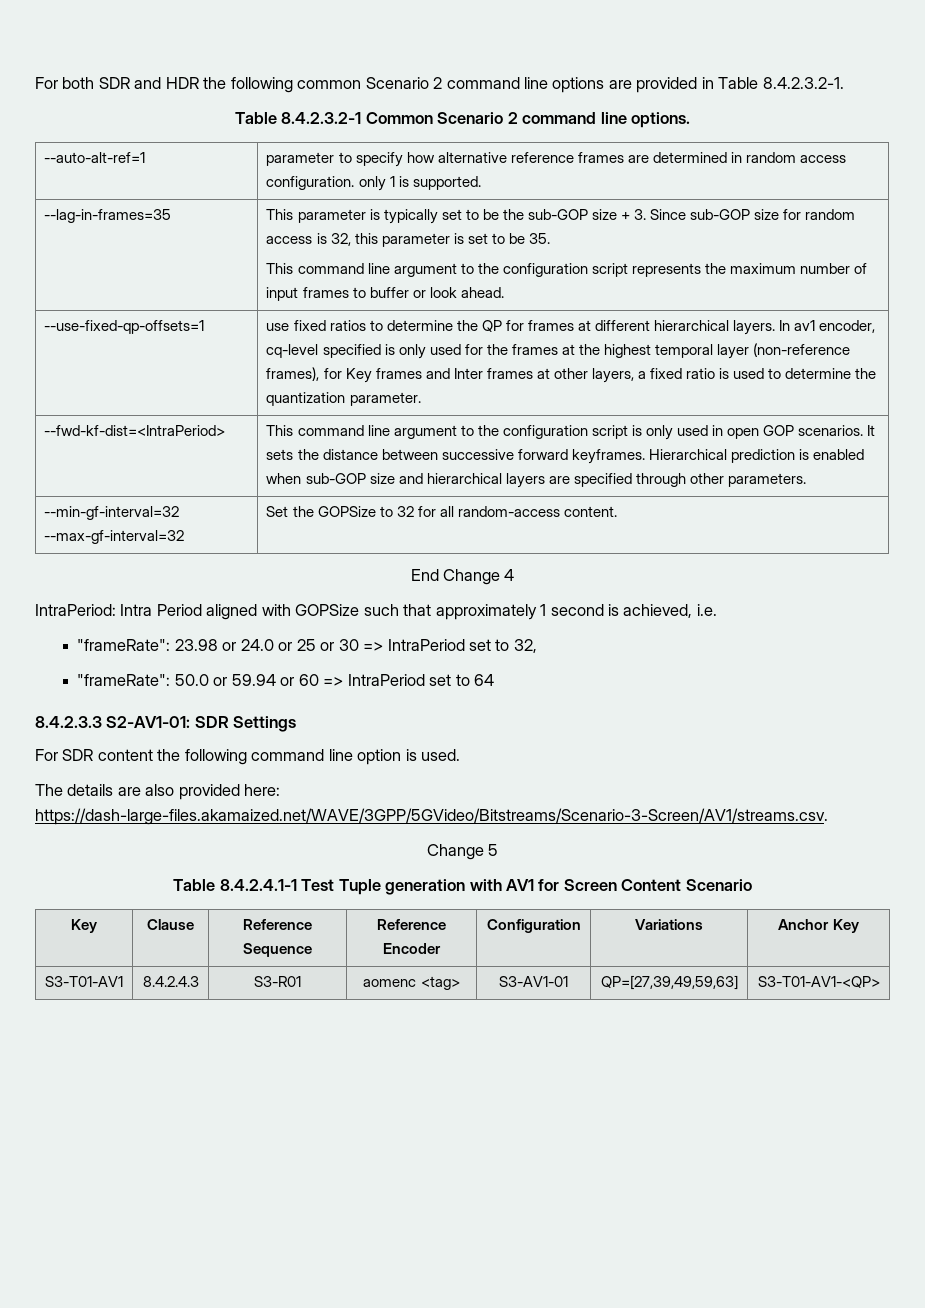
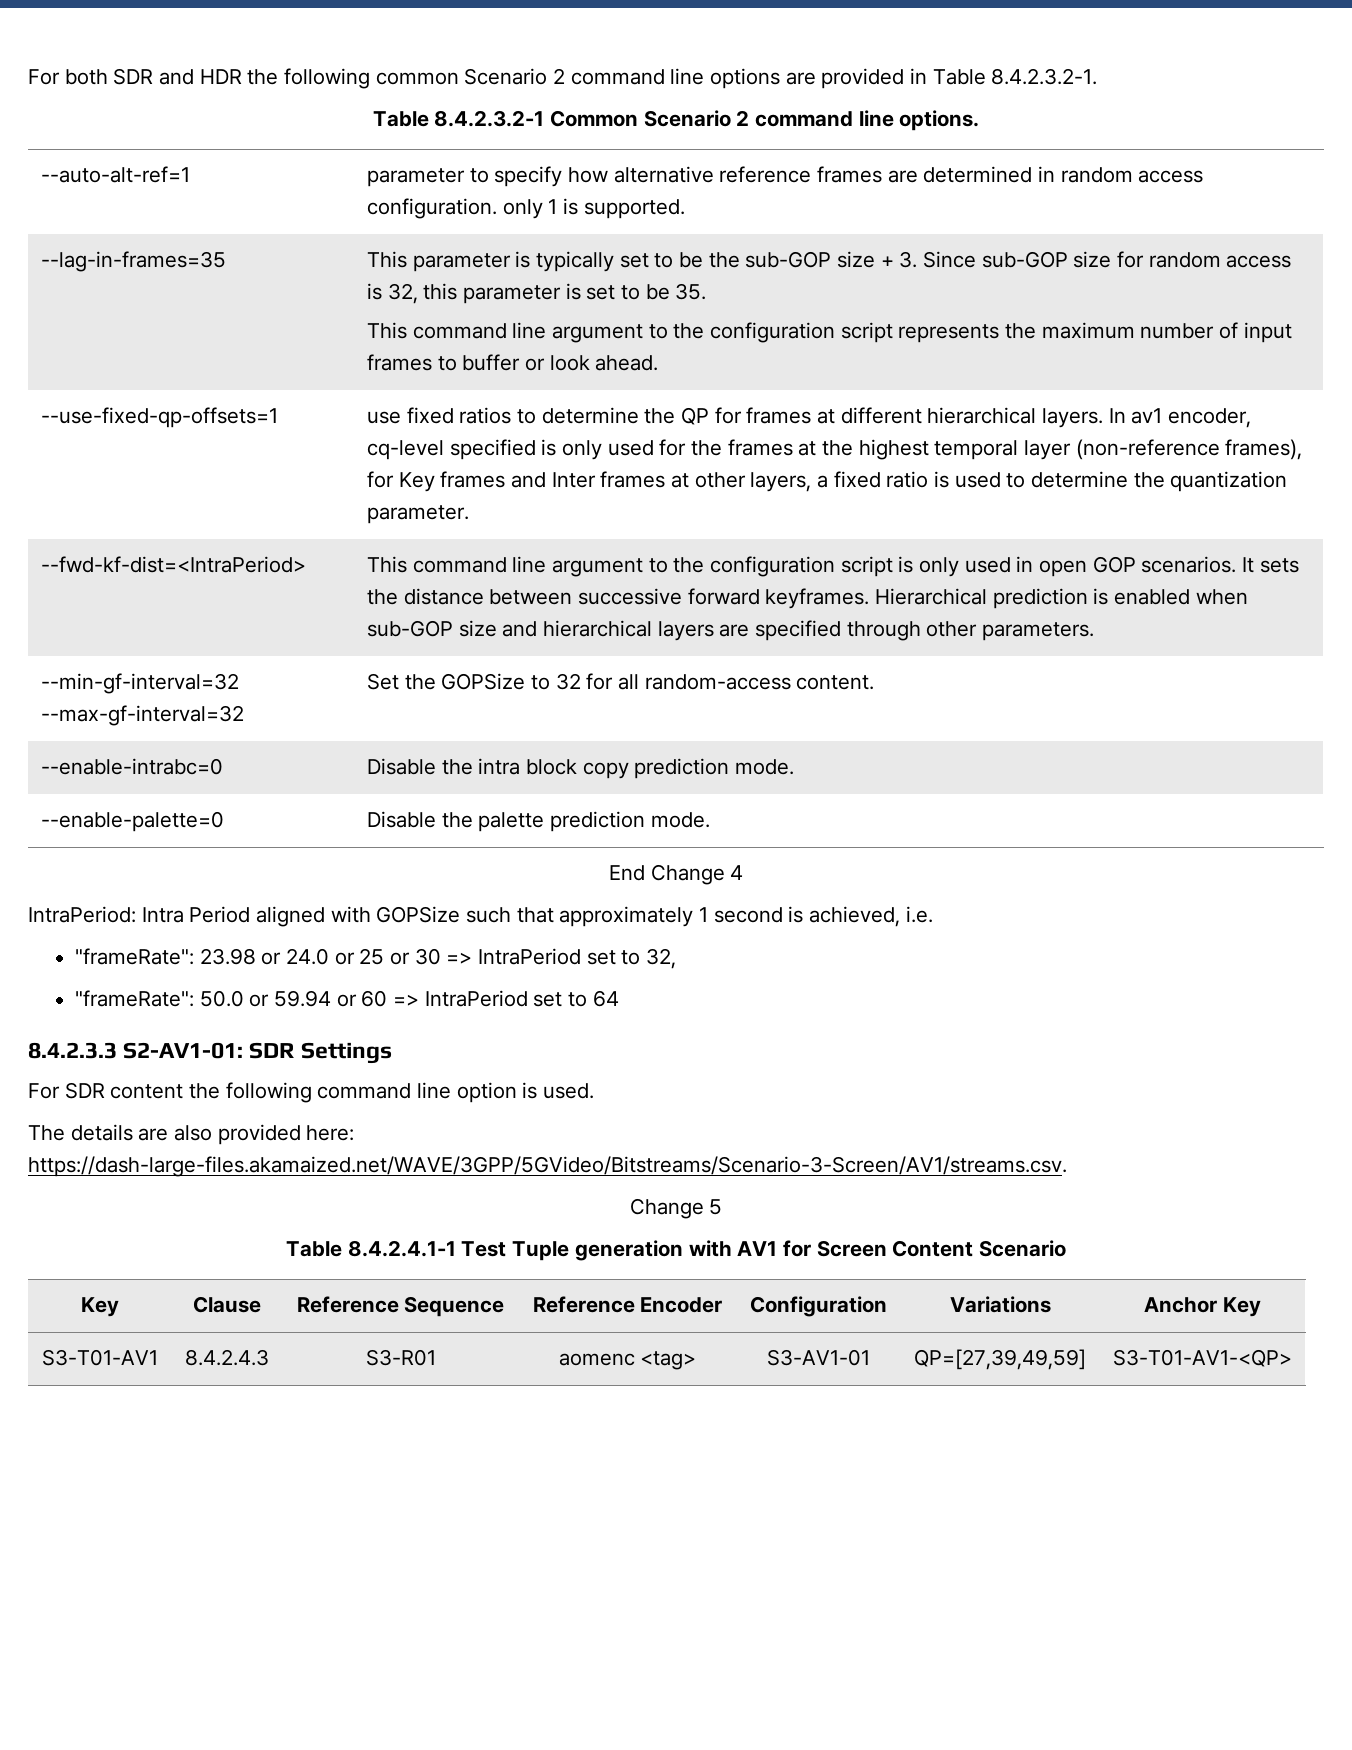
(617, 511) none -> [41,758,224,775] [367,758,795,779] [41,811,225,832] [367,811,710,832] // --enable-intrabc=0 | Disable the intra block copy prediction mode. // --enable-palette=0 | Disable the palette prediction mode.
[600,975,738,990] QP=[27,39,49,59,63] -> [914,1349,1086,1370] QP=[27,39,49,59]

